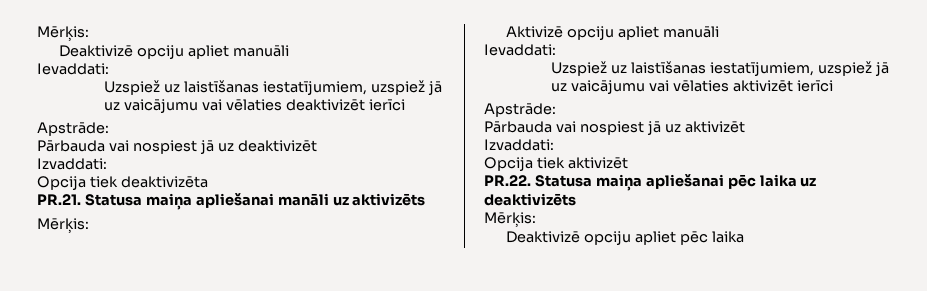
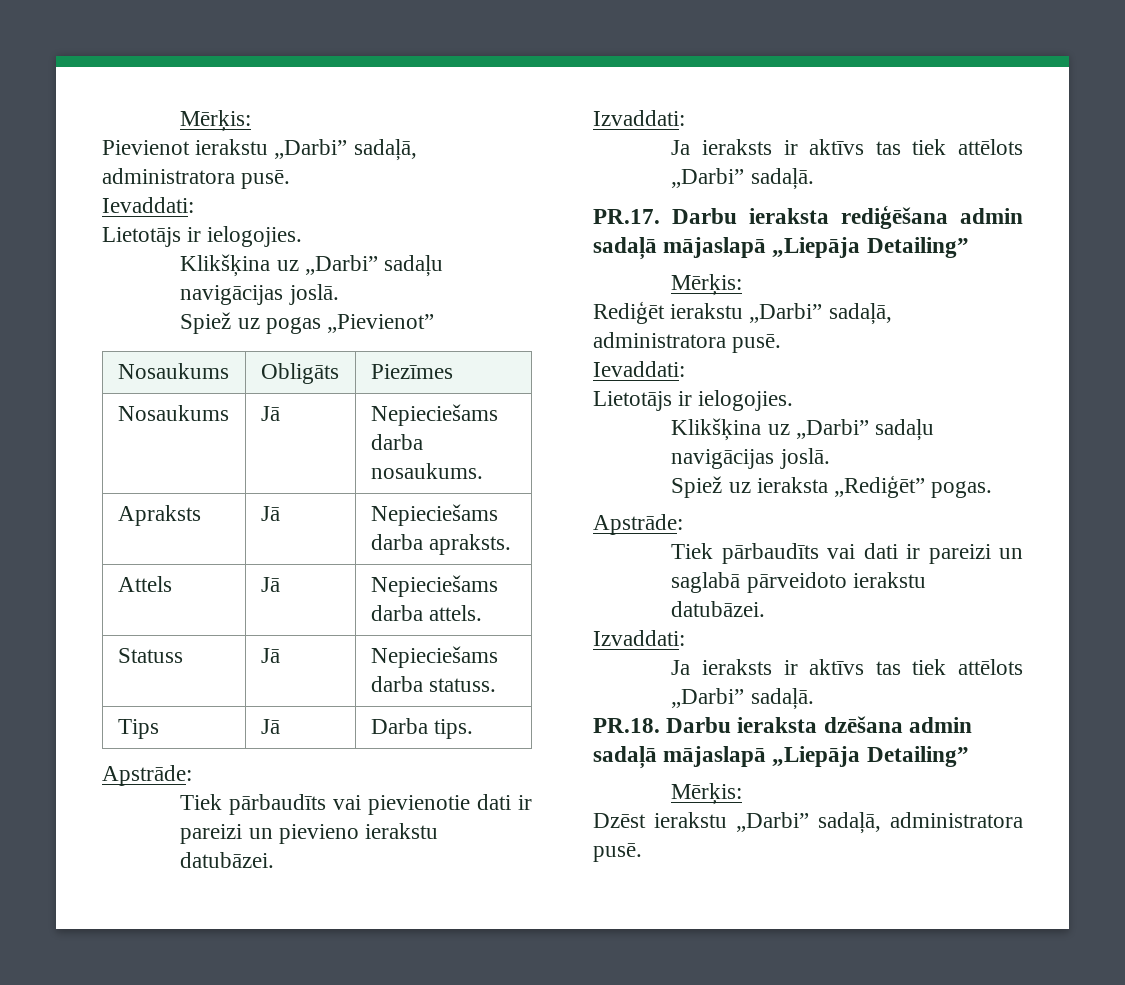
[37,26,89,42] [59,45,290,59] [37,63,109,75] [104,80,442,95] [104,99,405,113] [37,122,109,136] [37,140,317,154] [37,158,107,170] [37,176,208,190] [37,193,426,210] [37,218,89,234] [506,26,720,40] [484,44,556,56] [551,61,889,76] [551,80,833,94] [484,103,556,117] [484,121,745,135] [484,139,554,151] [484,157,628,171] [484,174,817,191] [484,193,576,206] [484,212,536,228] [506,231,745,245] Mērķis: // Deaktivizē opciju apliet manuāli // Ievaddati: // Uzspiež uz laistīšanas iestatījumiem, uzspiež jā uz vaicājumu vai vēlaties deaktivizēt ierīci // Apstrāde: // Pārbauda vai nospiest jā uz deaktivizēt // Izvaddati: // Opcija tiek deaktivizēta // PR.21. Statusa maiņa apliešanai manāli uz aktivizēts // Mērķis: // Aktivizē opciju apliet manuāli // Ievaddati: // Uzspiež uz laistīšanas iestatījumiem, uzspiež jā uz vaicājumu vai vēlaties aktivizēt ierīci // Apstrāde: // Pārbauda vai nospiest jā uz aktivizēt // Izvaddati: // Opcija tiek aktivizēt // PR.22. Statusa maiņa apliešanai pēc laika uz deaktivizēts // Mērķis: // Deaktivizē opciju apliet pēc laika -> [180,110,252,132] [102,139,417,161] [102,168,291,189] [102,197,194,213] [102,226,303,247] [180,254,443,277] [180,284,339,305] [180,312,434,334] [117,363,229,379] [260,363,339,384] [370,364,453,379] [117,405,229,421] [260,406,280,421] [370,404,498,426] [370,434,423,450] [370,463,483,479] [117,505,201,526] [260,506,280,521] [370,504,498,526] [370,534,511,555] [117,576,172,592] [260,577,280,592] [370,575,498,597] [370,605,482,621] [117,648,183,663] [260,648,280,663] [370,646,498,668] [370,676,496,692] [117,719,159,739] [260,719,280,734] [370,718,473,739] [102,765,192,786] [180,794,533,815] [180,823,438,844] [180,852,275,868] [593,110,685,126] [671,139,1023,155] [671,168,814,190] [593,205,1023,229] [593,237,969,260] [671,274,743,296] [593,301,892,325] [593,332,782,353] [593,361,685,377] [593,390,794,411] [671,418,934,441] [671,448,830,469] [671,475,993,498] [593,514,683,535] [671,543,1024,564] [671,572,926,593] [671,601,766,617] [593,630,685,646] [671,659,1023,675] [671,688,814,710] [593,716,972,733] [593,746,969,769] [671,783,743,805] [593,812,1023,834] [593,843,642,862] Mērķis: // Pievienot ierakstu „Darbi” sadaļā, administratora pusē. // Ievaddati: // Lietotājs ir ielogojies. // Klikšķina uz „Darbi” sadaļu navigācijas joslā. // Spiež uz pogas „Pievienot” // Nosaukums | Obligāts | Piezīmes // Nosaukums | Jā | Nepieciešams darba nosaukums. // Apraksts | Jā | Nepieciešams darba apraksts. // Attels | Jā | Nepieciešams darba attels. // Statuss | Jā | Nepieciešams darba statuss. // Tips | Jā | Darba tips. // Apstrāde: // Tiek pārbaudīts vai pievienotie dati ir pareizi un pievieno ierakstu datubāzei. // Izvaddati: // Ja ieraksts ir aktīvs tas tiek attēlots „Darbi” sadaļā. // PR.17. Darbu ieraksta rediģēšana admin sadaļā mājaslapā „Liepāja Detailing” // Mērķis: // Rediģēt ierakstu „Darbi” sadaļā, administratora pusē. // Ievaddati: // Lietotājs ir ielogojies. // Klikšķina uz „Darbi” sadaļu navigācijas joslā. // Spiež uz ieraksta „Rediģēt” pogas. // Apstrāde: // Tiek pārbaudīts vai dati ir pareizi un saglabā pārveidoto ierakstu datubāzei. // Izvaddati: // Ja ieraksts ir aktīvs tas tiek attēlots „Darbi” sadaļā. // PR.18. Darbu ieraksta dzēšana admin sadaļā mājaslapā „Liepāja Detailing” // Mērķis: // Dzēst ierakstu „Darbi” sadaļā, administratora pusē.

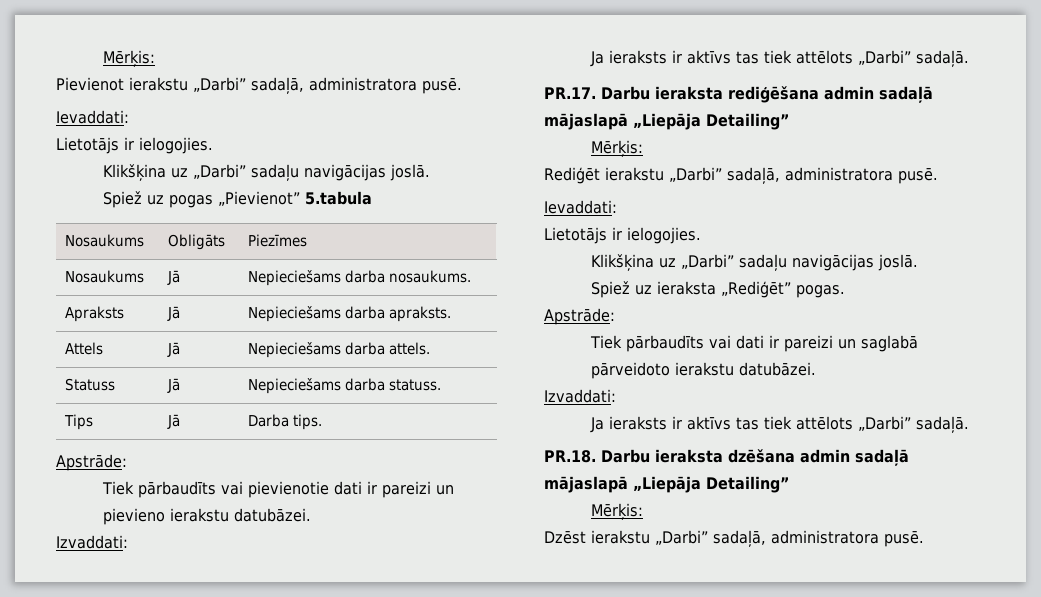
(434, 323) none -> [304,191,372,205] 5.tabula

